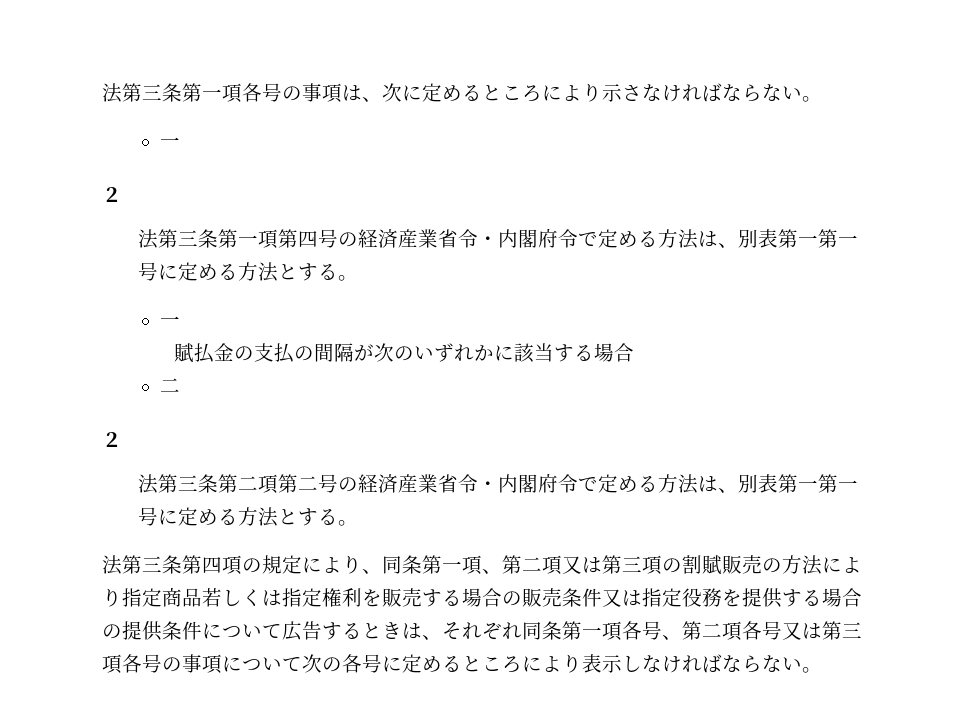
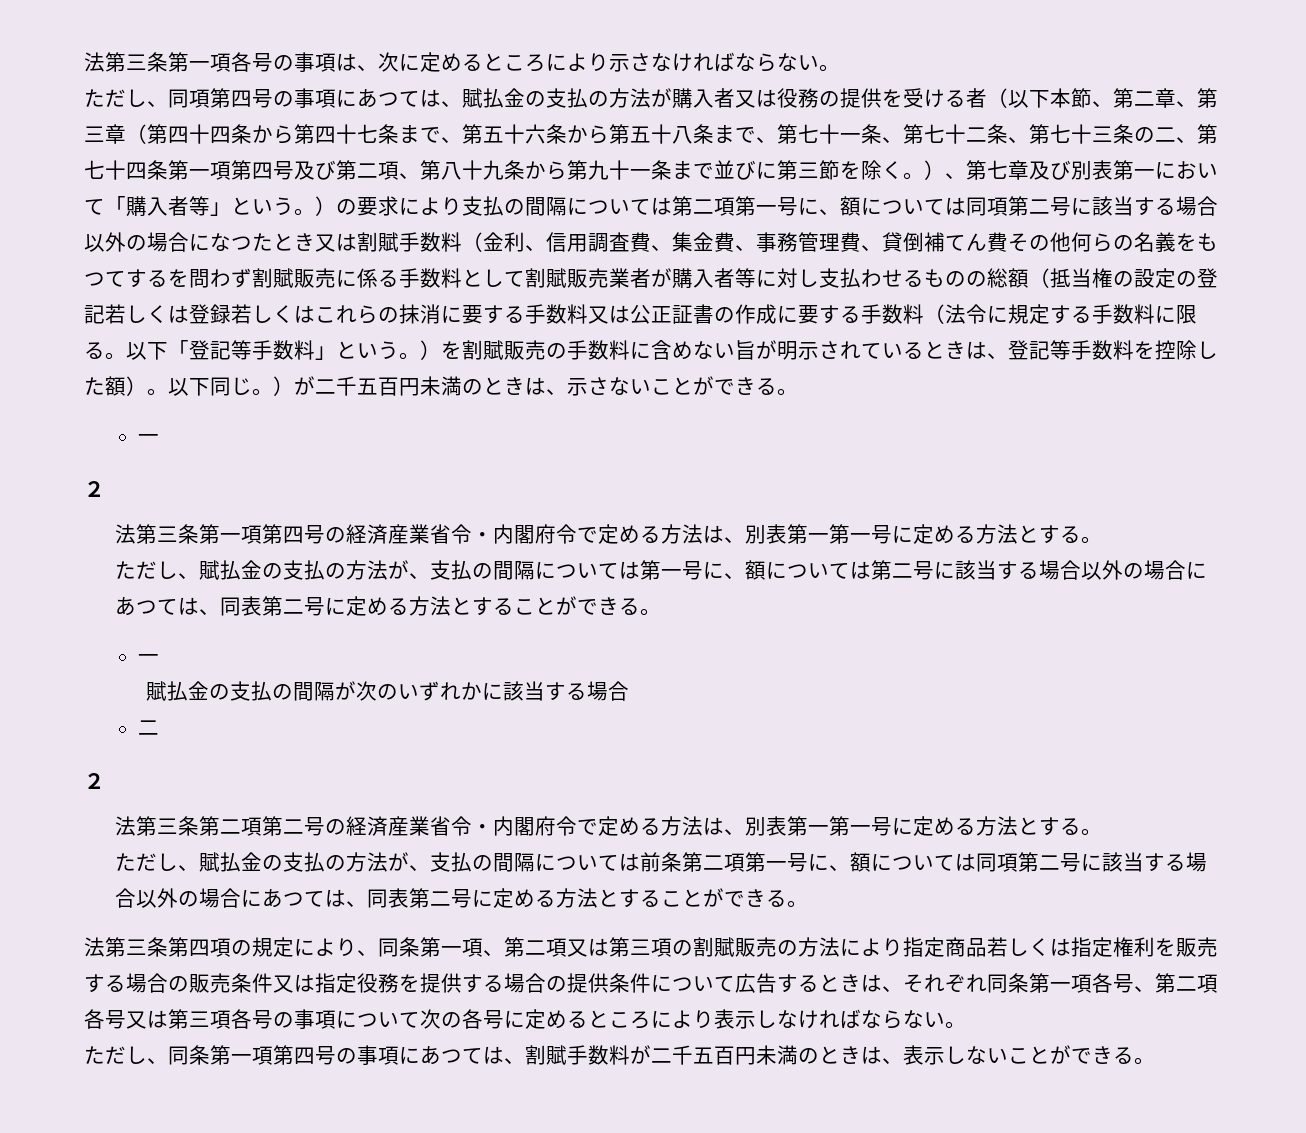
(822, 99) none -> [84,88,1218,109] [84,124,1218,144] [84,160,1218,180] [84,196,1218,217] [84,232,1218,252] [84,268,1218,289] [84,304,1197,324] [84,340,1218,360] [84,376,798,396] // ただし、同項第四号の事項にあつては、賦払金の支払の方法が購入者又は役務の提供を受ける者（以下本節、第二章、第三章（第四十四条から第四十七条まで、第五十六条から第五十八条まで、第七十一条、第七十二条、第七十三条の二、第七十四条第一項第四号及び第二項、第八十九条から第九十一条まで並びに第三節を除く。）、第七章及び別表第一において「購入者等」という。）の要求により支払の間隔については第二項第一号に、額については同項第二号に該当する場合以外の場合になつたとき又は割賦手数料（金利、信用調査費、集金費、事務管理費、貸倒補てん費その他何らの名義をもつてするを問わず割賦販売に係る手数料として割賦販売業者が購入者等に対し支払わせるものの総額（抵当権の設定の登記若しくは登録若しくはこれらの抹消に要する手数料又は公正証書の作成に要する手数料（法令に規定する手数料に限る。以下「登記等手数料」という。）を割賦販売の手数料に含めない旨が明示されているときは、登記等手数料を控除した額）。以下同じ。）が二千五百円未満のときは、示さないことができる。
(359, 278) none -> [115,560,1208,580] [115,596,662,616] // ただし、賦払金の支払の方法が、支払の間隔については第一号に、額については第二号に該当する場合以外の場合にあつては、同表第二号に定める方法とすることができる。
(359, 523) none -> [115,852,1208,872] [115,888,809,908] // ただし、賦払金の支払の方法が、支払の間隔については前条第二項第一号に、額については同項第二号に該当する場合以外の場合にあつては、同表第二号に定める方法とすることができる。
(822, 670) none -> [84,1045,1155,1065] // ただし、同条第一項第四号の事項にあつては、割賦手数料が二千五百円未満のときは、表示しないことができる。

